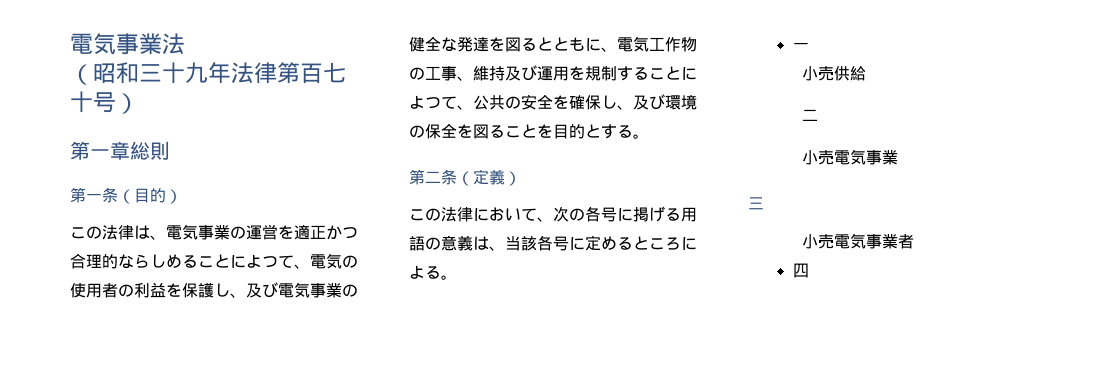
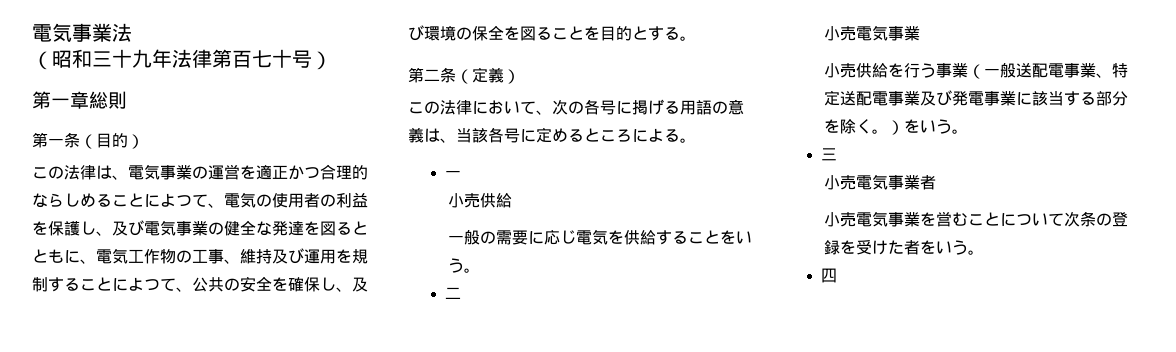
[801,109,818,121] [801,150,898,165] [748,197,764,210] [801,234,914,249] 二 // 小売電気事業 // 三 // 小売電気事業者 -> [447,229,752,245] [447,258,480,273] [445,287,462,299] [823,26,920,41] [823,62,1128,79] [823,90,1128,106] [823,119,968,135] [821,148,838,161] [823,175,936,190] [823,211,1128,227] [823,240,984,255] 一般の需要に応じ電気を供給することをいう。 // 二 // 小売電気事業 // 小売供給を行う事業（一般送配電事業、特定送配電事業及び発電事業に該当する部分を除く。）をいう。 // 三 // 小売電気事業者 // 小売電気事業を営むことについて次条の登録を受けた者をいう。

